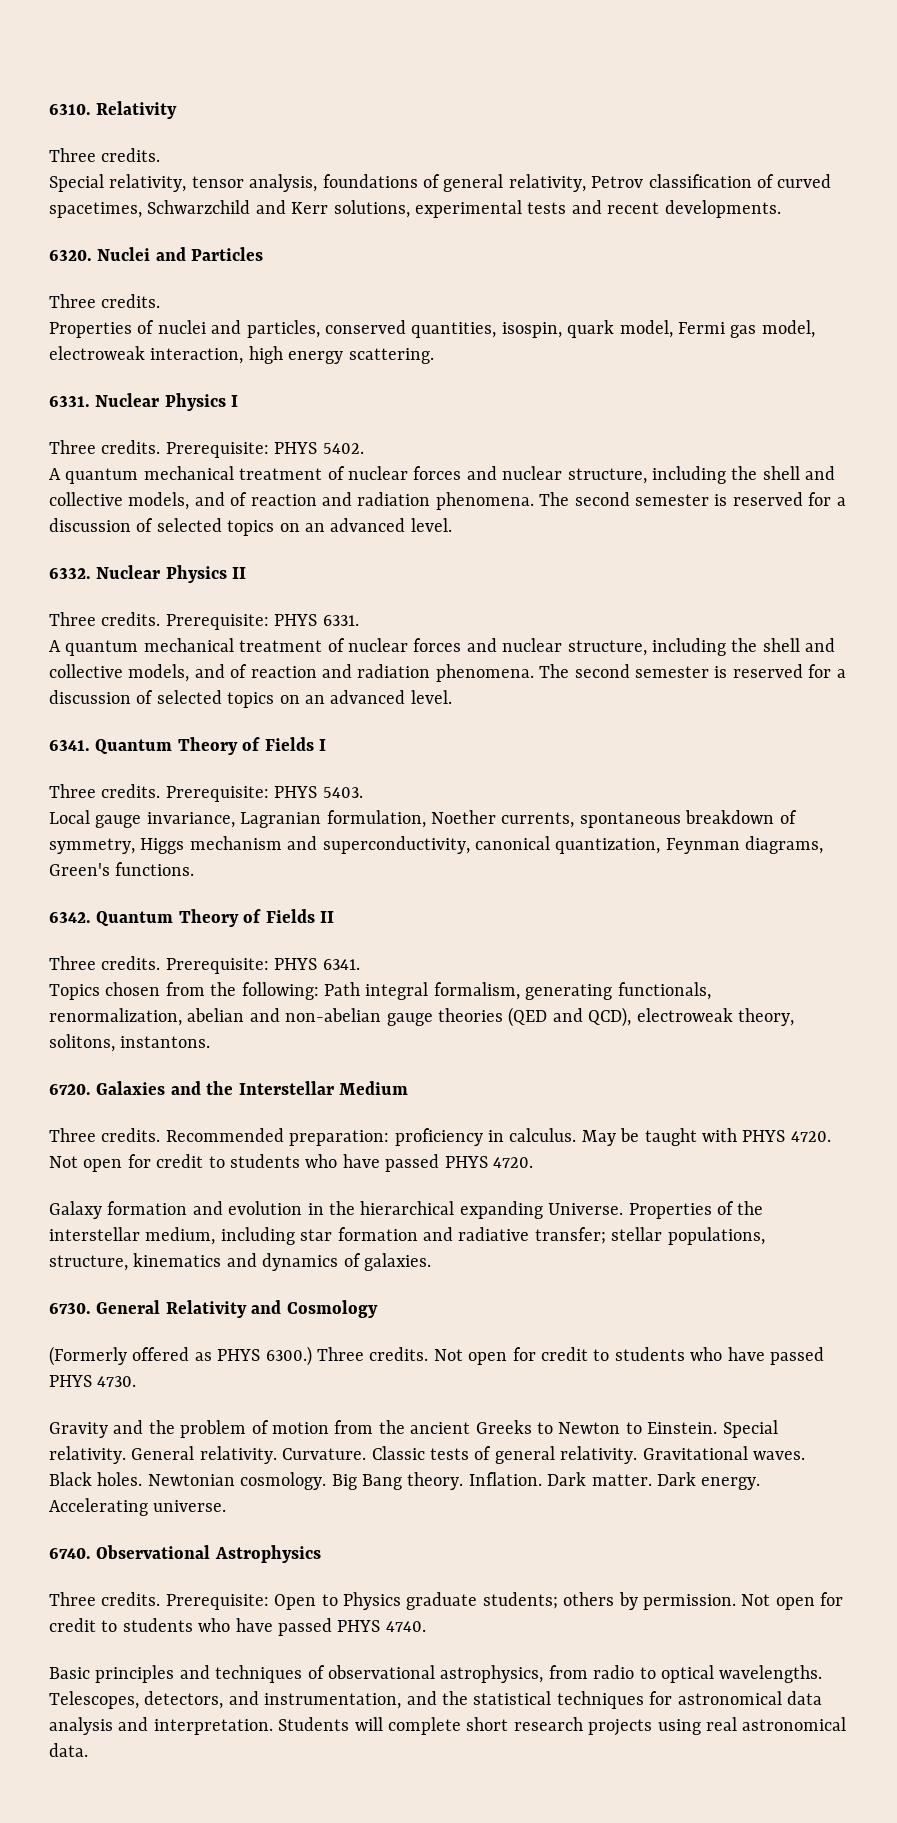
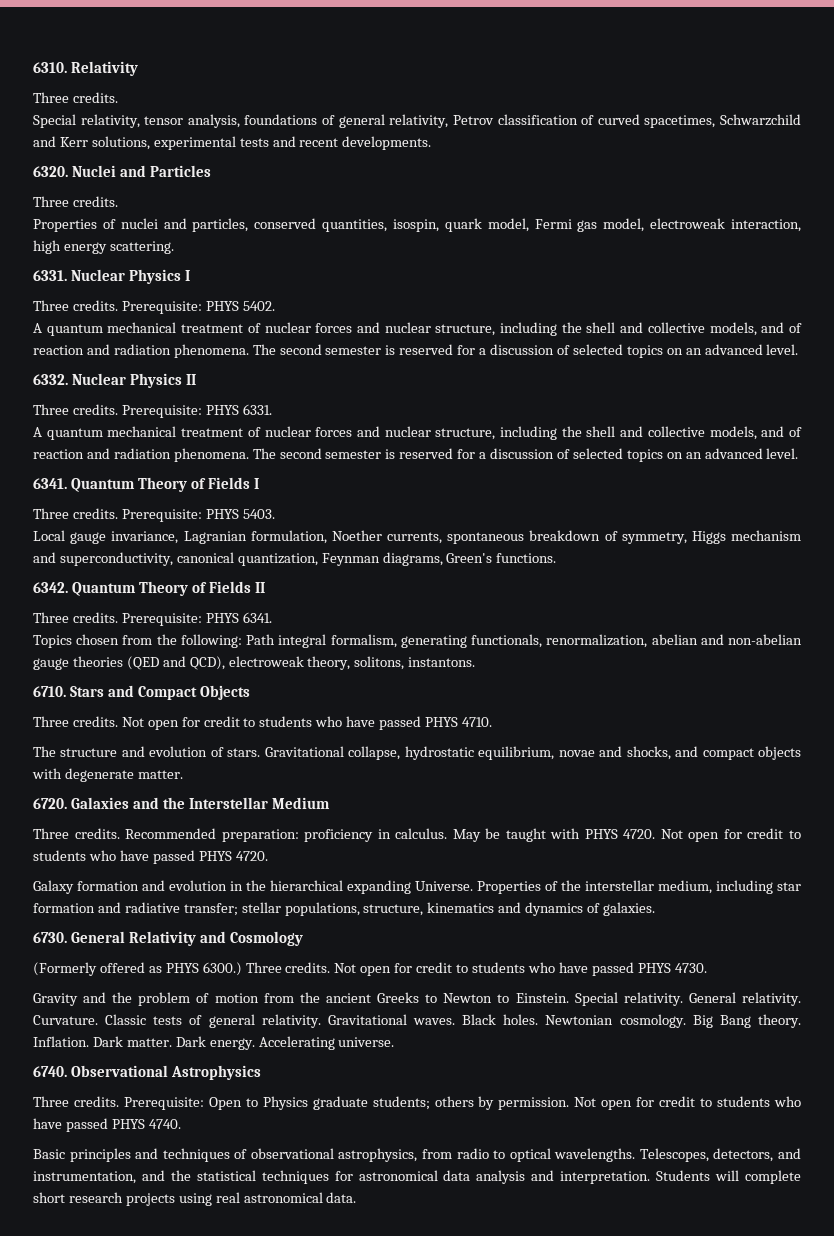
(211, 1042) none -> [33,685,250,700] [33,716,492,730] [33,746,802,760] [32,768,183,782] // 6710. Stars and Compact Objects // Three credits. Not open for credit to students who have passed PHYS 4710. // The structure and evolution of stars. Gravitational collapse, hydrostatic equilibrium, novae and shocks, and compact objects with degenerate matter.

